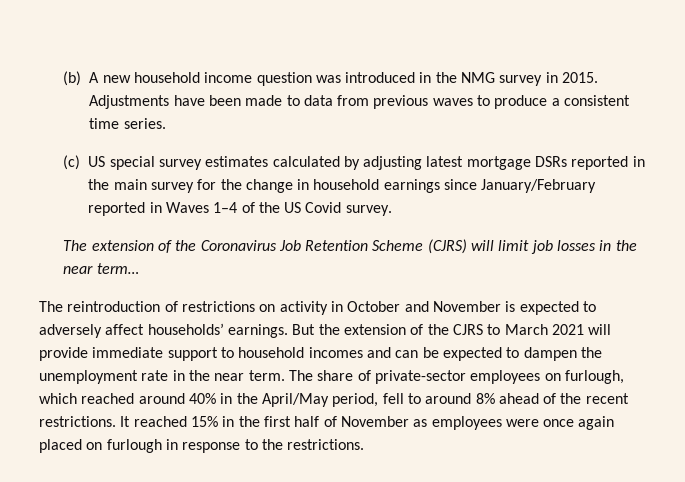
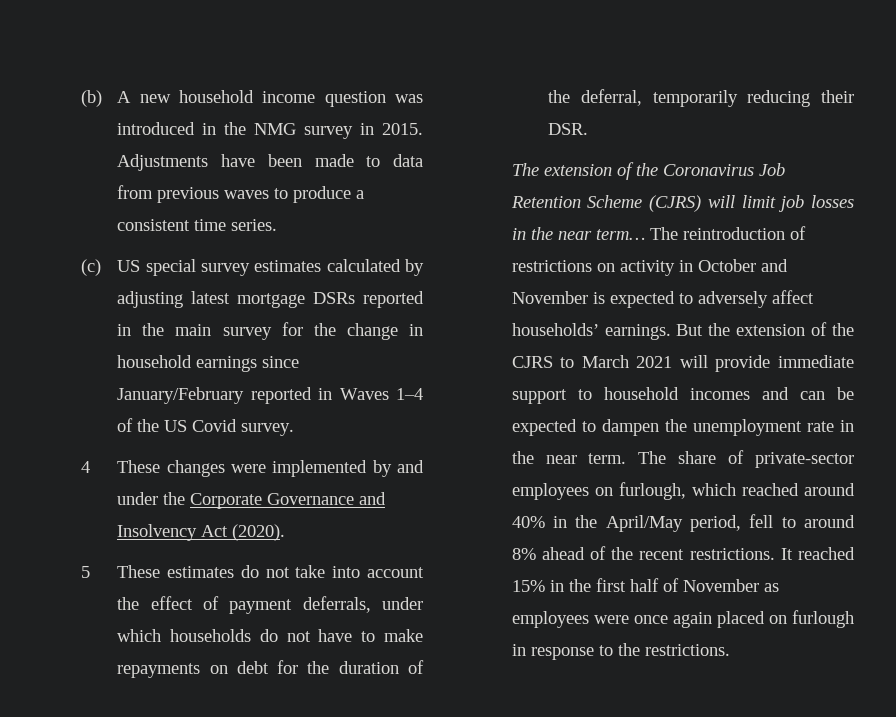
(392, 210) none -> [80,460,424,477] [117,492,387,509] [117,524,286,541] [80,565,424,578] [117,596,423,614] [117,629,423,642] [117,660,424,678] [548,89,854,107] [548,123,589,135] // 4 These changes were implemented by and under the Corporate Governance and Insolvency Act (2020). // 5 These estimates do not take into account the effect of payment deferrals, under which households do not have to make repayments on debt for the duration of the deferral, temporarily reducing their DSR.
(139, 268) // -> (645, 234) none

